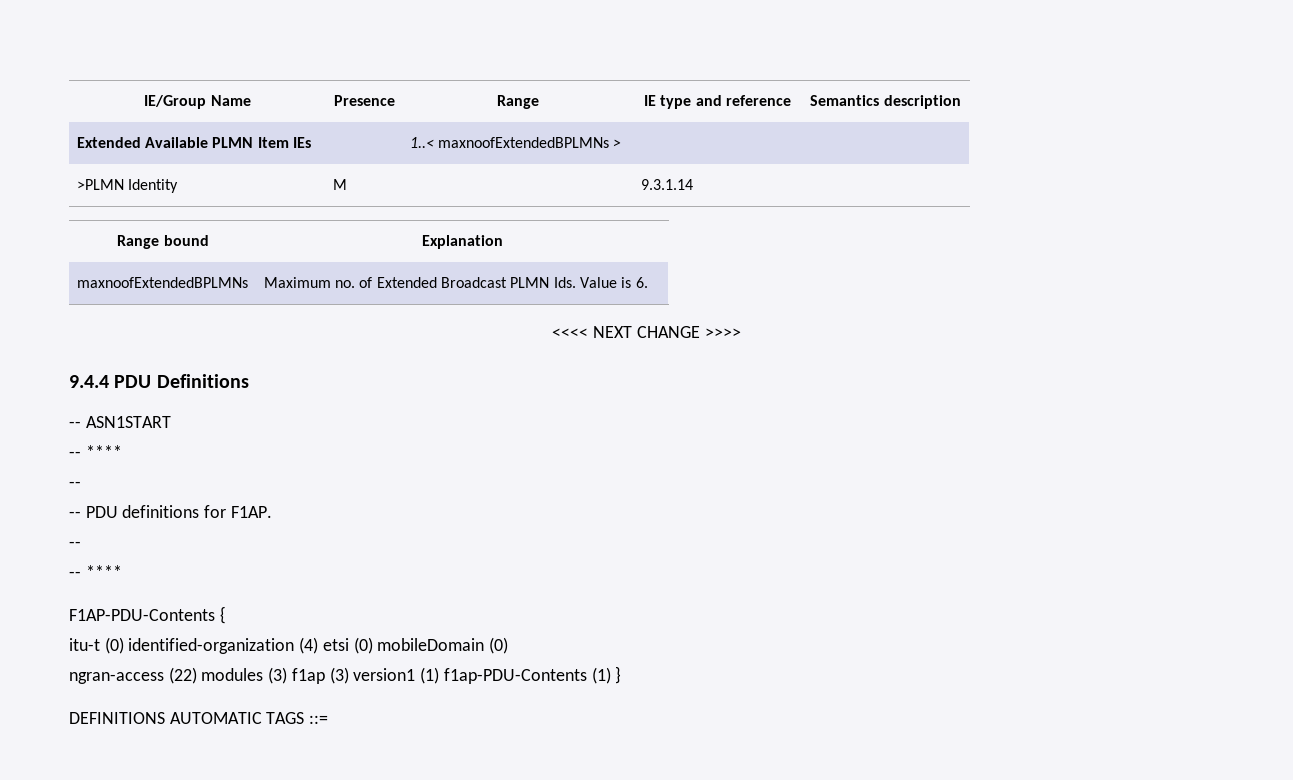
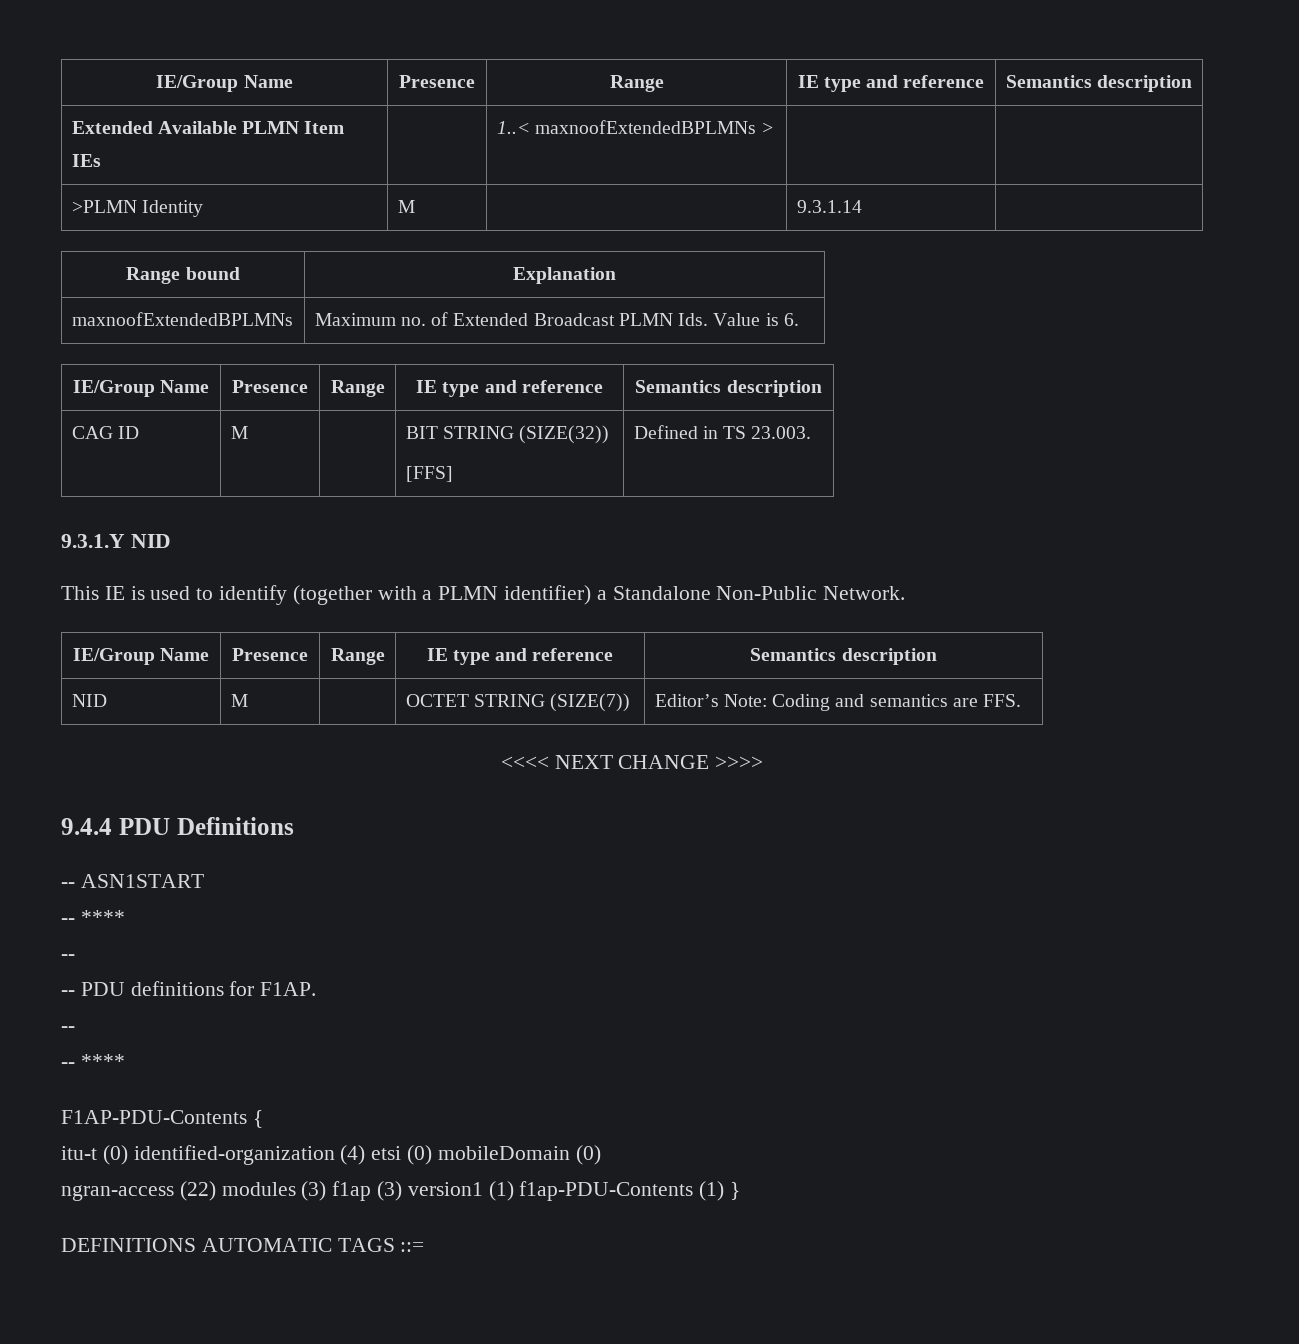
(648, 282) none -> [72,380,210,397] [232,380,308,393] [330,380,385,397] [416,380,603,397] [635,380,822,397] [71,426,139,439] [230,426,248,439] [405,425,610,444] [405,466,453,482] [633,425,812,439] [61,534,171,548] [61,585,906,605] [72,648,210,665] [232,648,308,661] [330,648,385,665] [426,648,614,665] [750,648,937,665] [71,694,107,707] [230,694,248,707] [405,693,631,712] [654,694,1022,711] // IE/Group Name | Presence | Range | IE type and reference | Semantics description // CAG ID | M | | BIT STRING (SIZE(32)) // [FFS] | Defined in TS 23.003. // 9.3.1.Y NID // This IE is used to identify (together with a PLMN identifier) a Standalone Non-Public Network. // IE/Group Name | Presence | Range | IE type and reference | Semantics description // NID | M | | OCTET STRING (SIZE(7)) | Editor’s Note: Coding and semantics are FFS.

